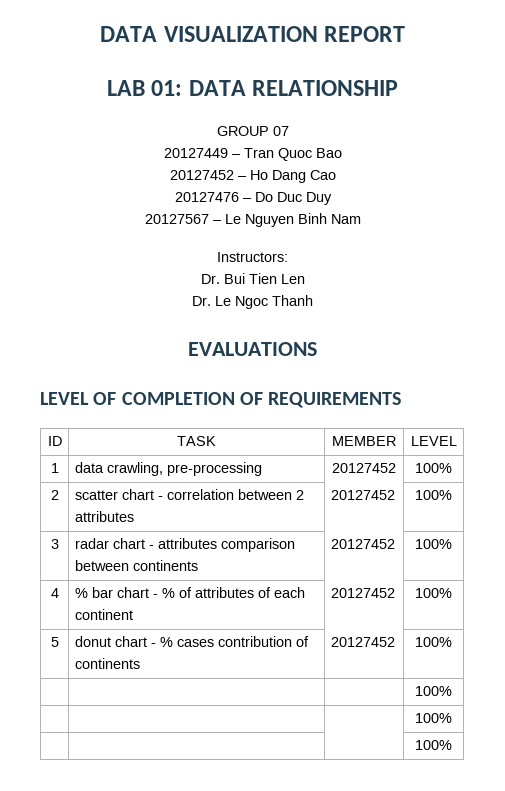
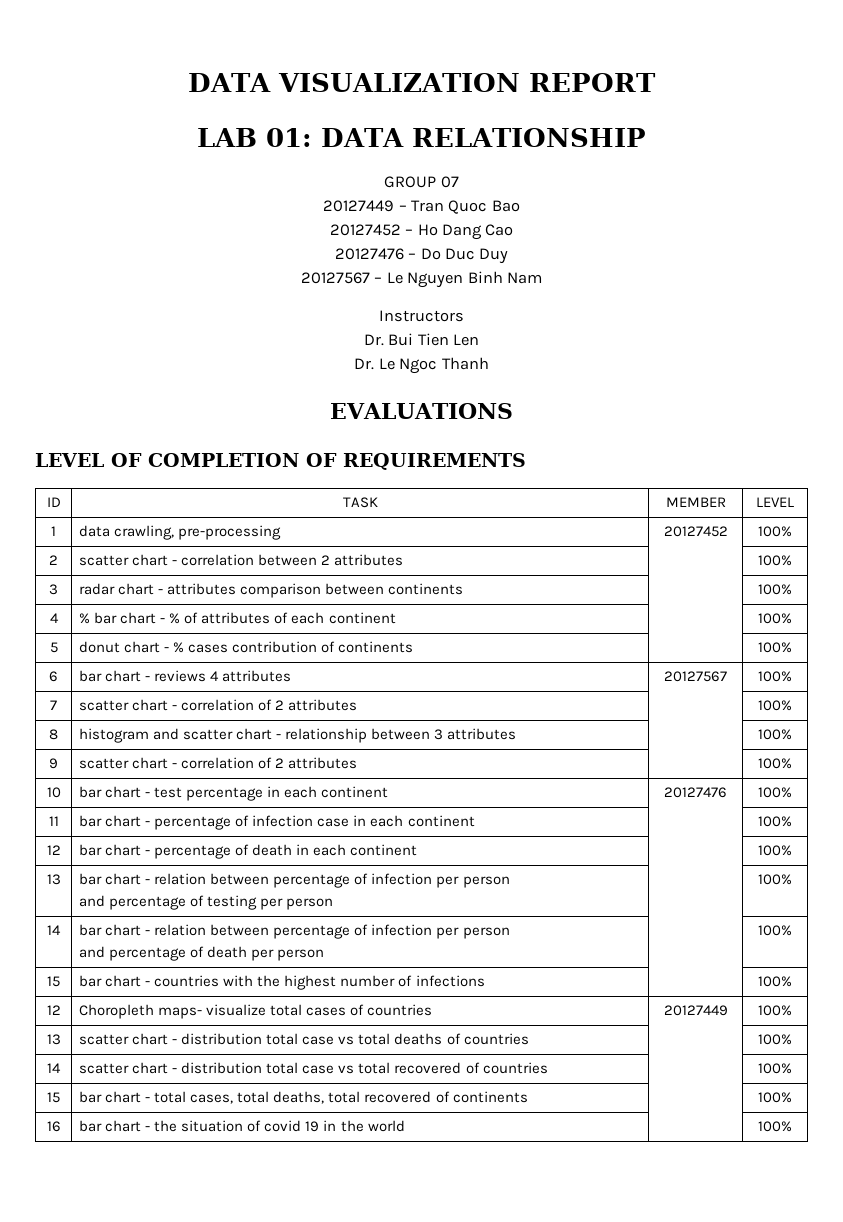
[217,252,288,262] Instructors: -> [379,310,464,322] Instructors
[330,490,395,500] 20127452 -> (404, 560) none
[330,539,395,549] 20127452 -> (464, 589) none
[330,588,395,598] 20127452 -> (396, 618) none
[330,637,395,647] [415,637,452,647] [415,686,452,696] [415,713,452,723] 20127452 | 100% // | | | 100% // | | | 100% // | -> [758,642,792,653] [49,671,58,682] [79,670,292,682] [664,671,728,682] [758,671,792,682] [50,700,57,710] [79,699,358,711] [758,700,792,711] [49,729,58,740] [79,728,517,743] [758,729,792,740] [49,758,58,769] [79,757,358,769] [758,758,792,769] [46,787,61,798] [79,786,389,801] [664,787,728,798] [758,787,792,798] [48,816,59,826] [79,815,475,830] [758,816,792,827] [46,845,61,855] [79,844,418,859] [758,845,792,856] [46,874,61,885] [79,873,510,888] [79,895,334,910] [758,874,792,885] [47,925,61,935] [79,924,510,939] [79,946,325,961] [758,925,792,936] [47,976,60,987] [79,975,485,990] [758,976,792,987] [46,1005,61,1015] [79,1004,433,1019] [663,1005,728,1016] [758,1005,792,1016] [46,1034,61,1045] [79,1033,529,1045] [758,1034,792,1045] [47,1063,61,1073] [79,1062,548,1074] [758,1063,792,1074] [47,1092,60,1103] [79,1091,528,1104] [758,1092,792,1103] [46,1121,61,1132] [79,1120,405,1132] | 100% // 6 | bar chart - reviews 4 attributes | 20127567 | 100% // 7 | scatter chart - correlation of 2 attributes | | 100% // 8 | histogram and scatter chart - relationship between 3 attributes | | 100% // 9 | scatter chart - correlation of 2 attributes | | 100% // 10 | bar chart - test percentage in each continent | 20127476 | 100% // 11 | bar chart - percentage of infection case in each continent | | 100% // 12 | bar chart - percentage of death in each continent | | 100% // 13 | bar chart - relation between percentage of infection per person // and percentage of testing per person | | 100% // 14 | bar chart - relation between percentage of infection per person // and percentage of death per person | | 100% // 15 | bar chart - countries with the highest number of infections | | 100% // 12 | Choropleth maps- visualize total cases of countries | 20127449 | 100% // 13 | scatter chart - distribution total case vs total deaths of countries | | 100% // 14 | scatter chart - distribution total case vs total recovered of countries | | 100% // 15 | bar chart - total cases, total deaths, total recovered of continents | | 100% // 16 | bar chart - the situation of covid 19 in the world

